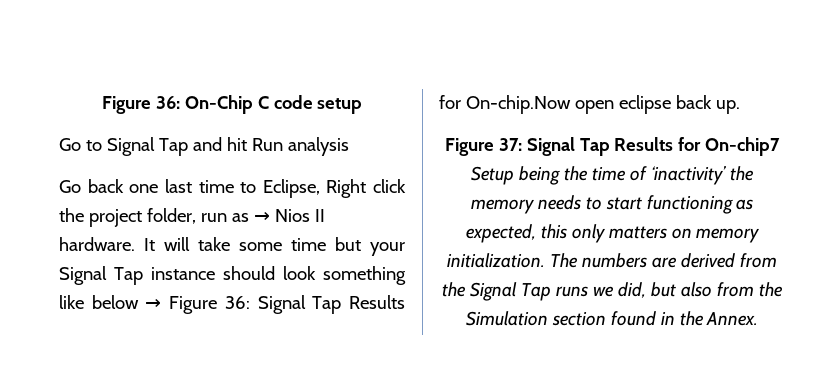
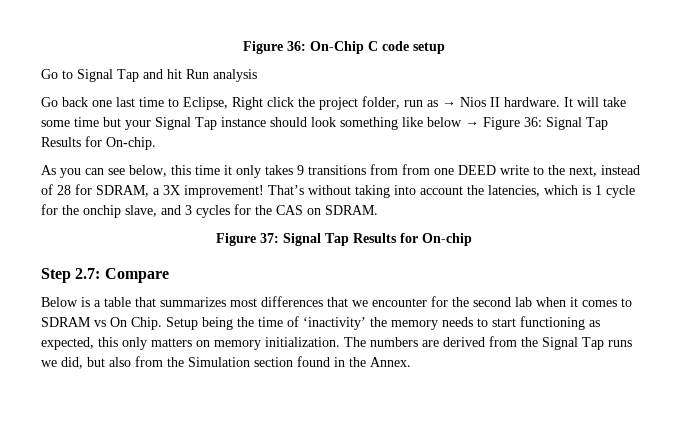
[465,95,740,114] On-chip.Now open eclipse back up. -> [106,137,156,150] [41,164,640,178] [41,184,635,198] [41,204,378,218] On-chip. // As you can see below, this time it only takes 9 transitions from from one DEED write to the next, instead of 28 for SDRAM, a 3X improvement! That’s without taking into account the latencies, which is 1 cycle for the onchip slave, and 3 cycles for the CAS on SDRAM.
[705,137,781,156] On-chip7 -> [422,233,472,246] [41,268,169,283] [41,296,632,307] [41,317,162,330] On-chip // Step 2.7: Compare // Below is a table that summarizes most differences that we encounter for the second lab when it comes to SDRAM vs On Chip.

